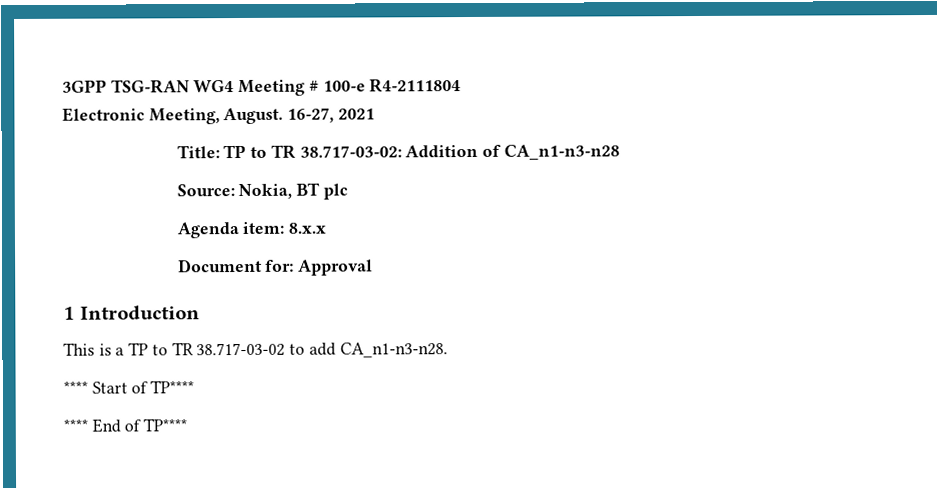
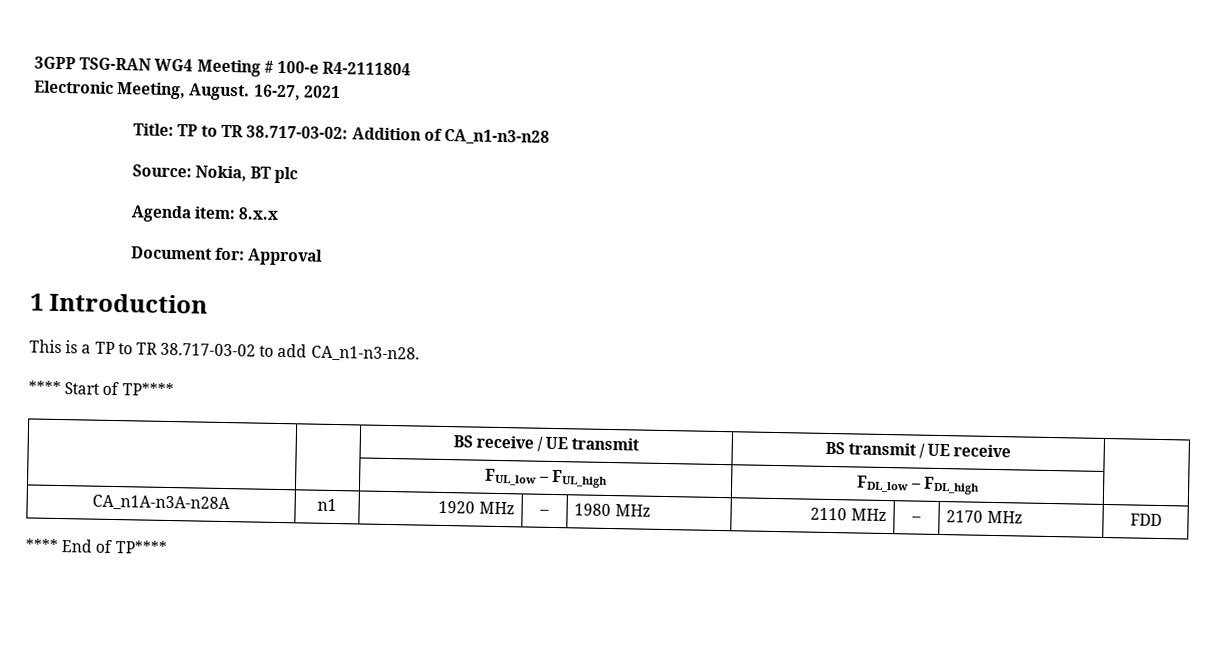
(195, 387) none -> [452,435,640,452] [824,441,1012,459] [485,468,608,488] [856,475,980,495] [92,494,230,512] [317,498,337,512] [438,500,515,515] [539,509,549,515] [574,503,651,517] [810,507,887,522] [911,516,921,522] [946,510,1023,524] [1129,513,1162,527] // | | BS receive / UE transmit | BS transmit / UE receive | // | | FUL_low – FUL_high | FDL_low – FDL_high | // CA_n1A-n3A-n28A | n1 | 1920 MHz | – | 1980 MHz | 2110 MHz | – | 2170 MHz | FDD

